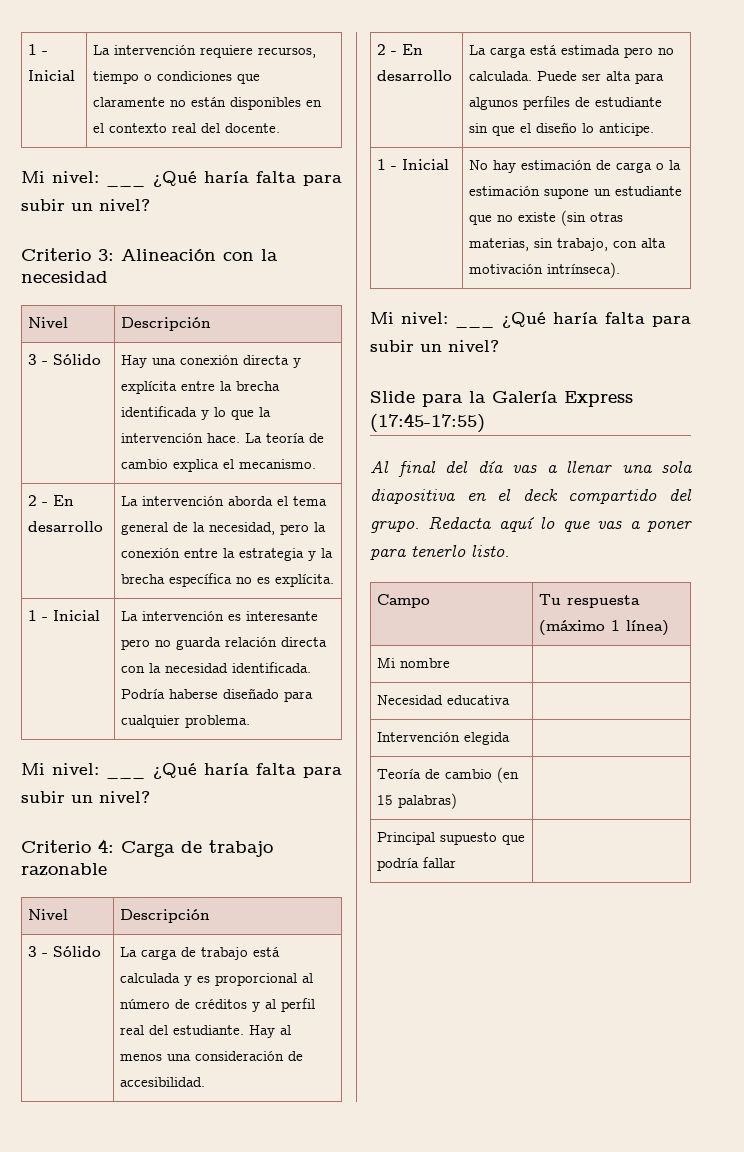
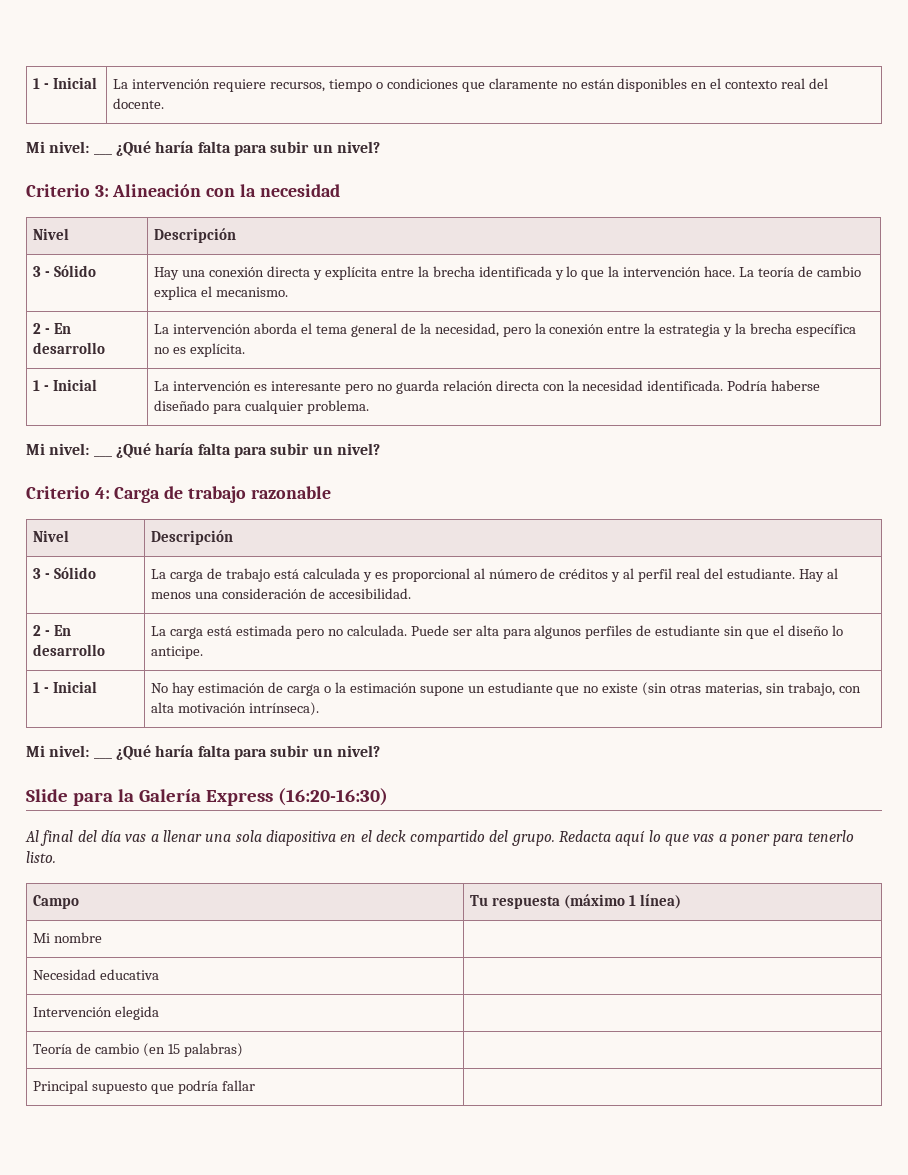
[370,413,485,433] (17:45-17:55) -> [277,788,388,806] (16:20-16:30)

